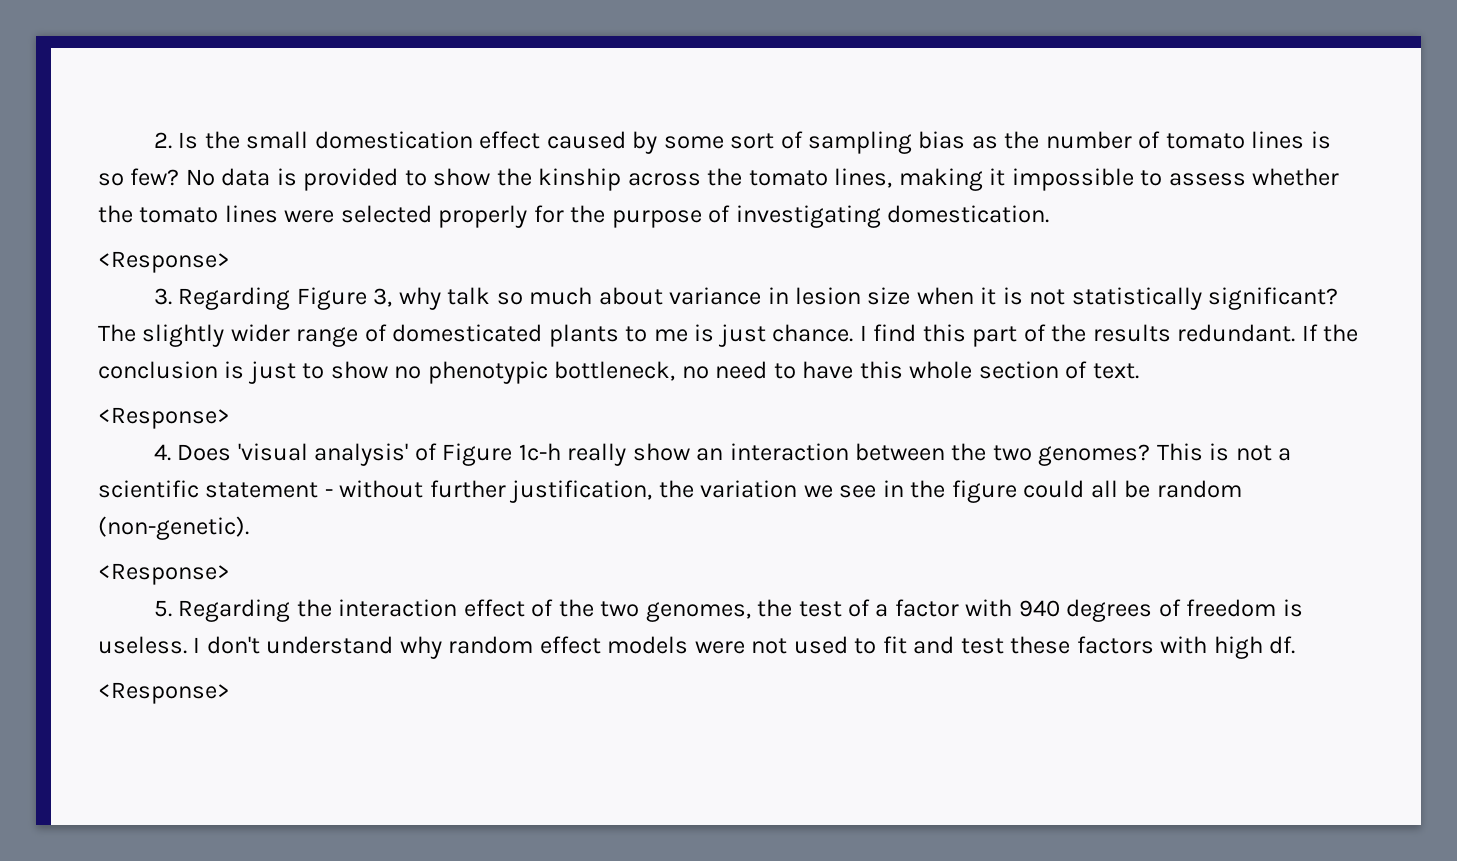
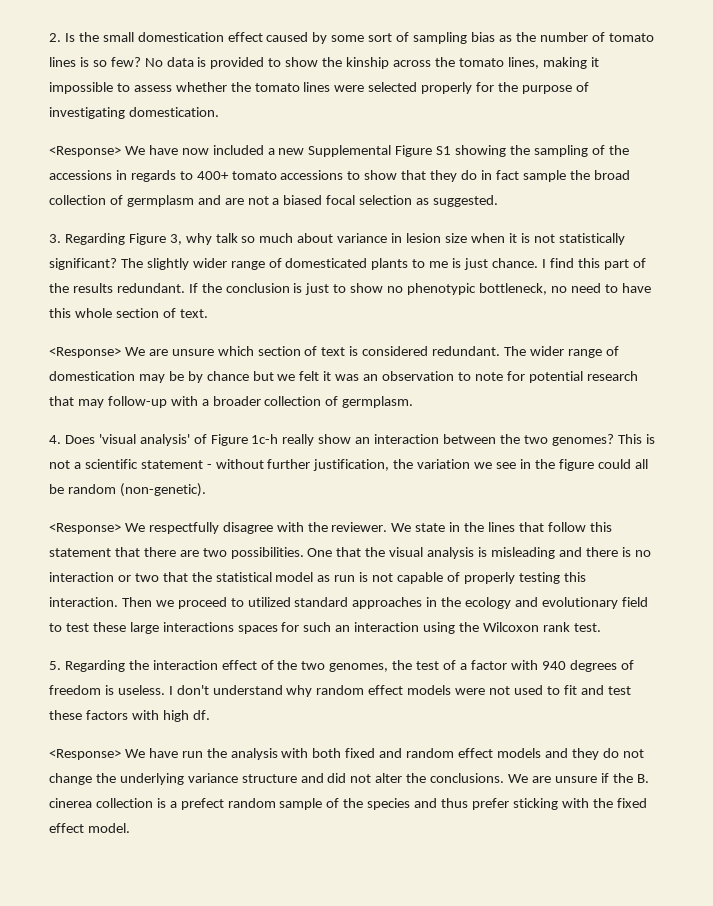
(230, 262) none -> [124,145,629,157] [49,170,630,182] [49,195,499,207] We have now included a new Supplemental Figure S1 showing the sampling of the accessions in regards to 400+ tomato accessions to show that they do in fact sample the broad collection of germplasm and are not a biased focal selection as suggested.
(230, 418) none -> [124,346,619,358] [49,371,638,383] [49,396,414,408] We are unsure which section of text is considered redundant. The wider range of domestication may be by chance but we felt it was an observation to note for potential research that may follow-up with a broader collection of germplasm.
(230, 574) none -> [124,522,612,534] [49,547,651,559] [49,572,586,584] [49,597,648,609] [49,622,601,634] We respectfully disagree with the reviewer. We state in the lines that follow this statement that there are two possibilities. One that the visual analysis is misleading and there is no interaction or two that the statistical model as run is not capable of properly testing this interaction. Then we proceed to utilized standard approaches in the ecology and evolutionary field to test these large interactions spaces for such an interaction using the Wilcoxon rank test.
(230, 693) none -> [124,748,644,760] [49,773,649,785] [49,798,647,810] [49,823,130,833] We have run the analysis with both fixed and random effect models and they do not change the underlying variance structure and did not alter the conclusions. We are unsure if the B. cinerea collection is a prefect random sample of the species and thus prefer sticking with the fixed effect model.

